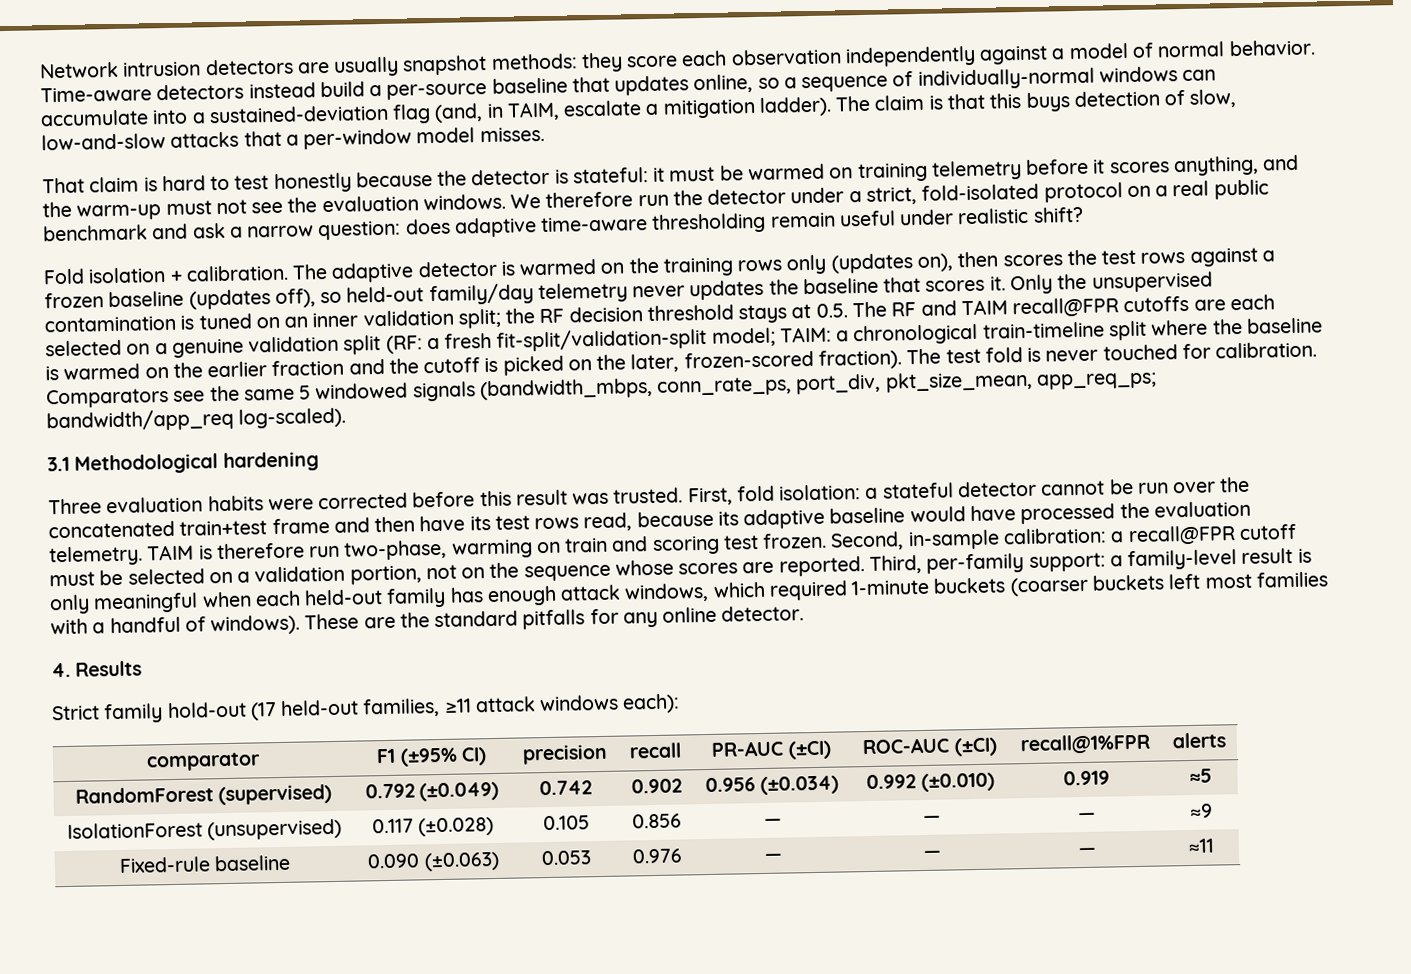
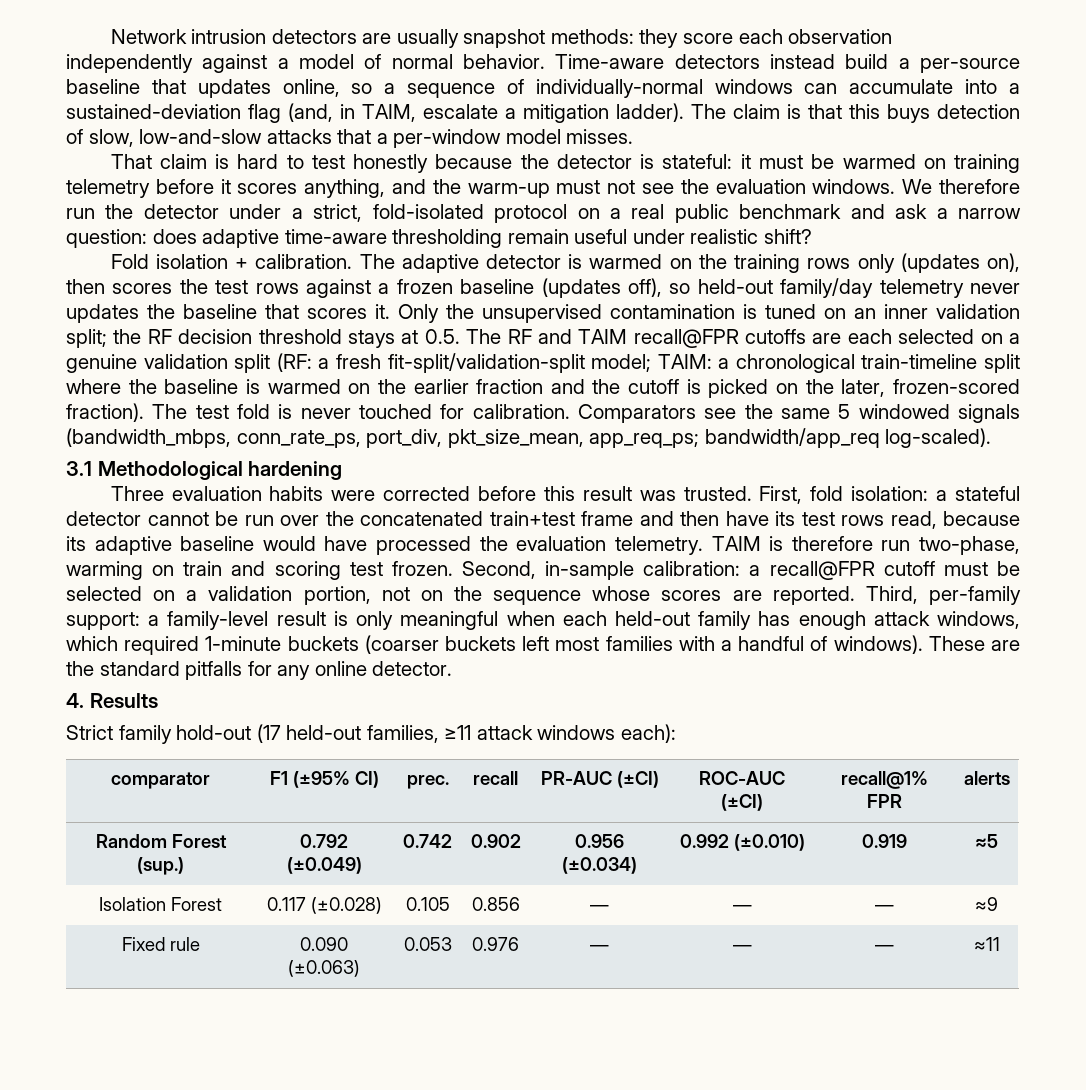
[521,743,608,765] precision -> [406,775,449,789] prec.
[1020,733,1151,755] recall@1%FPR -> [841,771,928,789] [867,794,902,808] recall@1% FPR
[74,784,333,806] RandomForest (supervised) -> [95,834,227,848] [137,857,184,875] Random Forest (sup.)
[66,818,343,841] IsolationForest (unsupervised) -> [99,897,222,911] Isolation Forest
[118,854,292,874] Fixed-rule baseline -> [121,937,200,951] Fixed rule

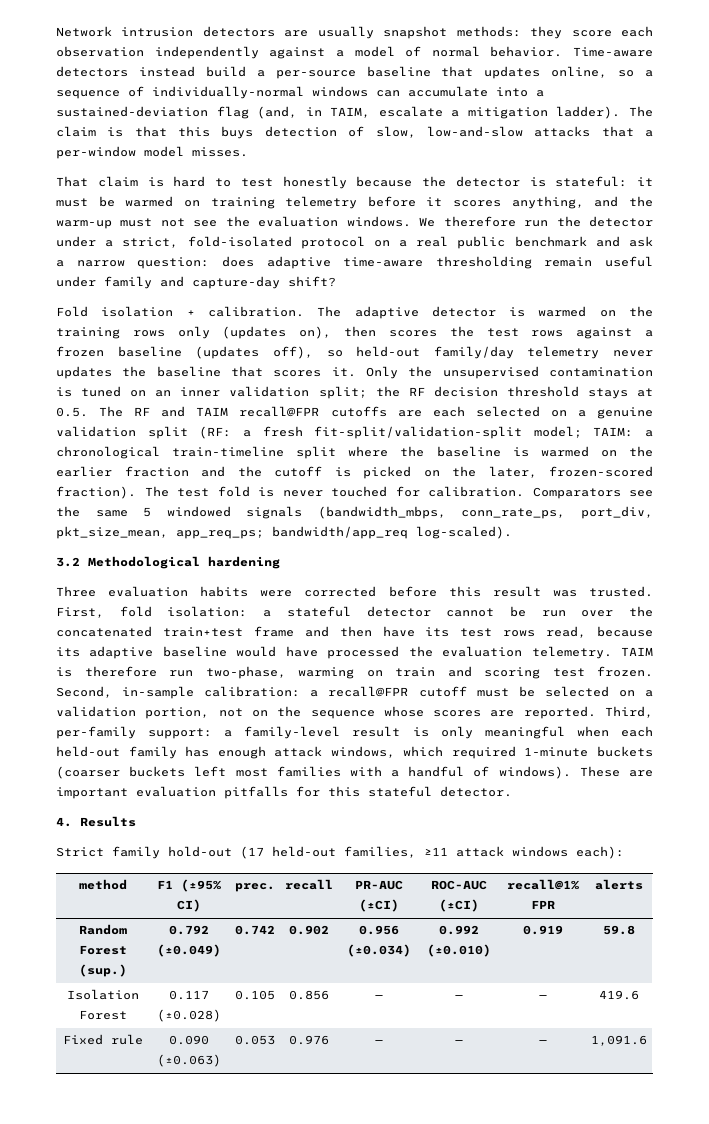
[690,229,759,244] realistic -> [104,276,280,289] family and capture-day
[66,461,92,476] 3.1 -> [56,557,80,567] 3.2
[66,661,367,680] the standard pitfalls for any online -> [56,786,432,799] important evaluation pitfalls for this stateful
[111,772,210,789] comparator -> [78,879,127,890] method
[975,834,998,848] ≈5 -> [603,925,635,935] 59.8
[975,897,998,911] ≈9 -> [599,990,639,1000] 419.6
[973,937,1000,951] ≈11 -> [591,1035,647,1046] 1,091.6

